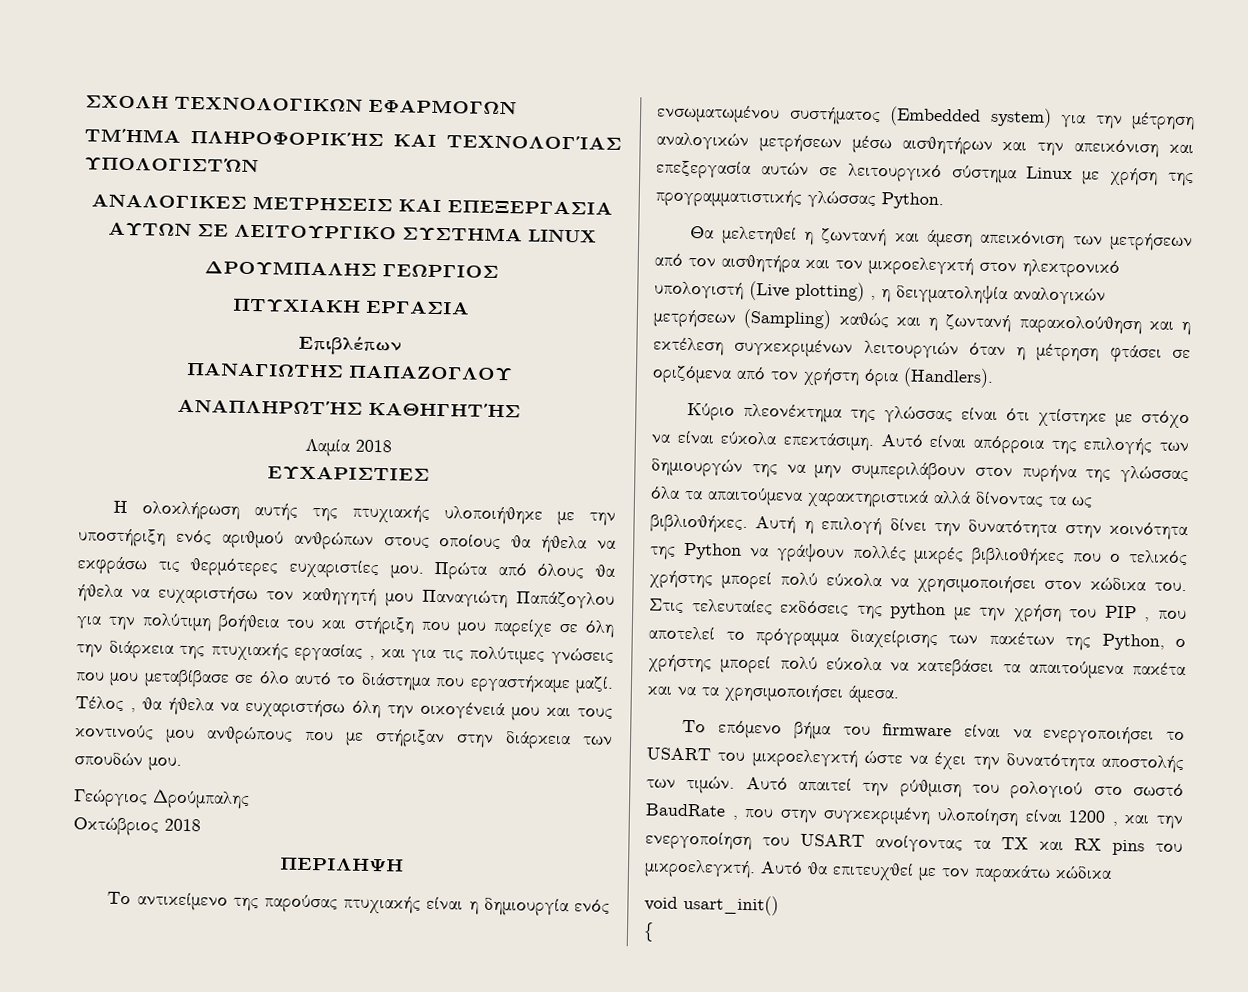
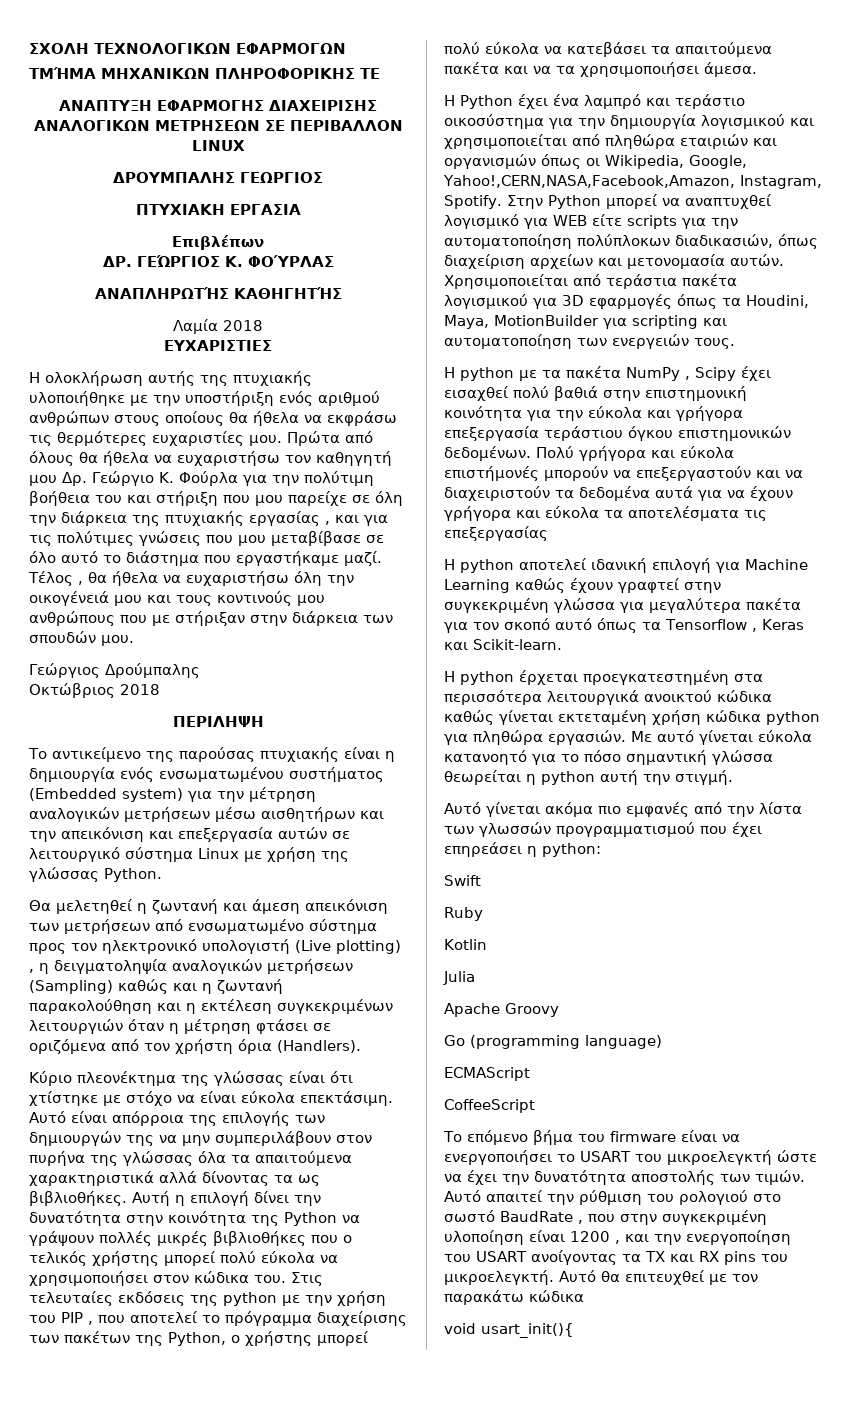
[190,129,622,151] [84,156,259,174] [91,193,613,216] [107,221,523,243] ΠΛΗΡΟΦΟΡΙΚΉΣ ΚΑΙ ΤΕΧΝΟΛΟΓΊΑΣ ΥΠΟΛΟΓΙΣΤΏΝ // ΑΝΑΛΟΓΙΚΕΣ ΜΕΤΡΗΣΕΙΣ ΚΑΙ ΕΠΕΞΕΡΓΑΣΙΑ ΑΥΤΩΝ ΣΕ ΛΕΙΤΟΥΡΓΙΚΟ ΣΥΣΤΗΜΑ -> [101,68,380,79] [59,100,377,111] [33,120,403,131] ΜΗΧΑΝΙΚΩΝ ΠΛΗΡΟΦΟΡΙΚΗΣ ΤΕ // ΑΝΑΠΤΥΞΗ ΕΦΑΡΜΟΓΗΣ ΔΙΑΧΕΙΡΙΣΗΣ ΑΝΑΛΟΓΙΚΩΝ ΜΕΤΡΗΣΕΩΝ ΣΕ ΠΕΡΙΒΑΛΛΟΝ
[186,361,513,382] ΠΑΝΑΓΙΩΤΗΣ ΠΑΠΑΖΟΓΛΟΥ -> [102,255,334,267] ΔΡ. ΓΕΏΡΓΙΟΣ Κ. ΦΟΎΡΛΑΣ
[422,589,615,609] Παναγιώτη Παπάζογλου -> [62,471,238,486] Δρ. Γεώργιο Κ. Φούρλα
[655,188,802,208] προγραμματιστικής -> (349, 856) none
[688,254,1017,276] τον αισθητήρα και τον μικροελεγκτή στον -> [188,919,377,934] [29,943,97,954] ενσωματωμένο σύστημα προς τον
(899, 694) none -> [444,94,745,109] [444,114,814,129] [444,134,777,149] [444,154,747,169] [443,175,822,189] [444,194,771,209] [444,214,738,229] [444,234,818,249] [444,254,784,269] [444,274,737,289] [444,294,809,309] [444,315,727,329] [444,334,735,349] [444,366,771,381] [444,386,747,401] [444,406,743,421] [444,426,791,441] [444,446,734,461] [444,466,803,481] [444,486,793,501] [444,506,767,521] [444,526,548,541] [444,558,808,573] [444,578,721,593] [444,598,801,613] [444,618,804,633] [444,639,562,650] [444,670,763,685] [444,690,772,705] [444,710,820,725] [444,730,812,745] [444,750,773,765] [444,770,733,785] [444,802,802,817] [444,822,762,837] [444,842,601,857] [444,875,481,886] [444,907,483,921] [444,939,487,950] [443,971,475,985] [444,1003,559,1017] [444,1035,662,1049] [444,1067,530,1081] [444,1099,535,1113] // Η Python έχει ένα λαμπρό και τεράστιο οικοσύστημα για την δημιουργία λογισμικού και χρησιμοποιείται από πληθώρα εταιριών και οργανισμών όπως οι Wikipedia, Google, Yahoo!,CERN,NASA,Facebook,Amazon, Instagram, Spotify. Στην Python μπορεί να αναπτυχθεί λογισμικό για WEB είτε scripts για την αυτοματοποίηση πολύπλοκων διαδικασιών, όπως διαχείριση αρχείων και μετονομασία αυτών. Χρησιμοποιείται από τεράστια πακέτα λογισμικού για 3D εφαρμογές όπως τα Houdini, Maya, MotionBuilder για scripting και αυτοματοποίηση των ενεργειών τους. // Η python με τα πακέτα NumPy , Scipy έχει εισαχθεί πολύ βαθιά στην επιστημονική κοινότητα για την εύκολα και γρήγορα επεξεργασία τεράστιου όγκου επιστημονικών δεδομένων. Πολύ γρήγορα και εύκολα επιστήμονές μπορούν να επεξεργαστούν και να διαχειριστούν τα δεδομένα αυτά για να έχουν γρήγορα και εύκολα τα αποτελέσματα τις επεξεργασίας // H python αποτελεί ιδανική επιλογή για Machine Learning καθώς έχουν γραφτεί στην συγκεκριμένη γλώσσα για μεγαλύτερα πακέτα για τον σκοπό αυτό όπως τα Tensorflow , Keras και Scikit-learn. // Η python έρχεται προεγκατεστημένη στα περισσότερα λειτουργικά ανοικτού κώδικα καθώς γίνεται εκτεταμένη χρήση κώδικα python για πληθώρα εργασιών. Με αυτό γίνεται εύκολα κατανοητό για το πόσο σημαντική γλώσσα θεωρείται η python αυτή την στιγμή. // Αυτό γίνεται ακόμα πιο εμφανές από την λίστα των γλωσσών προγραμματισμού που έχει επηρεάσει η python: // Swift // Ruby // Kotlin // Julia // Apache Groovy // Go (programming language) // ECMAScript // CoffeeScript
[683,895,779,916] [643,922,654,942] usart_init() // { -> [481,1323,574,1338] usart_init(){

